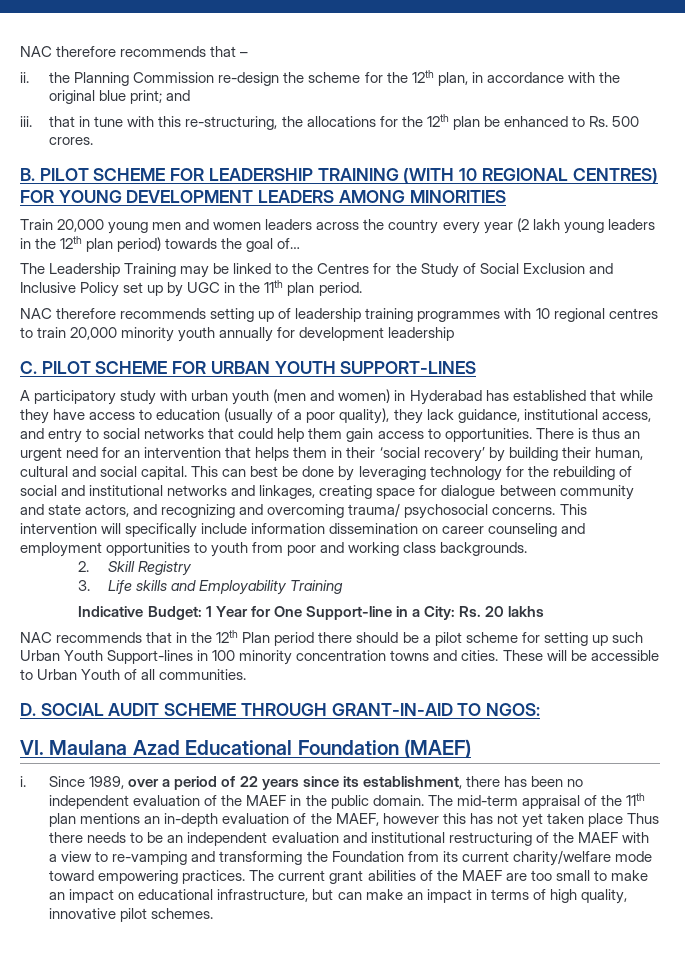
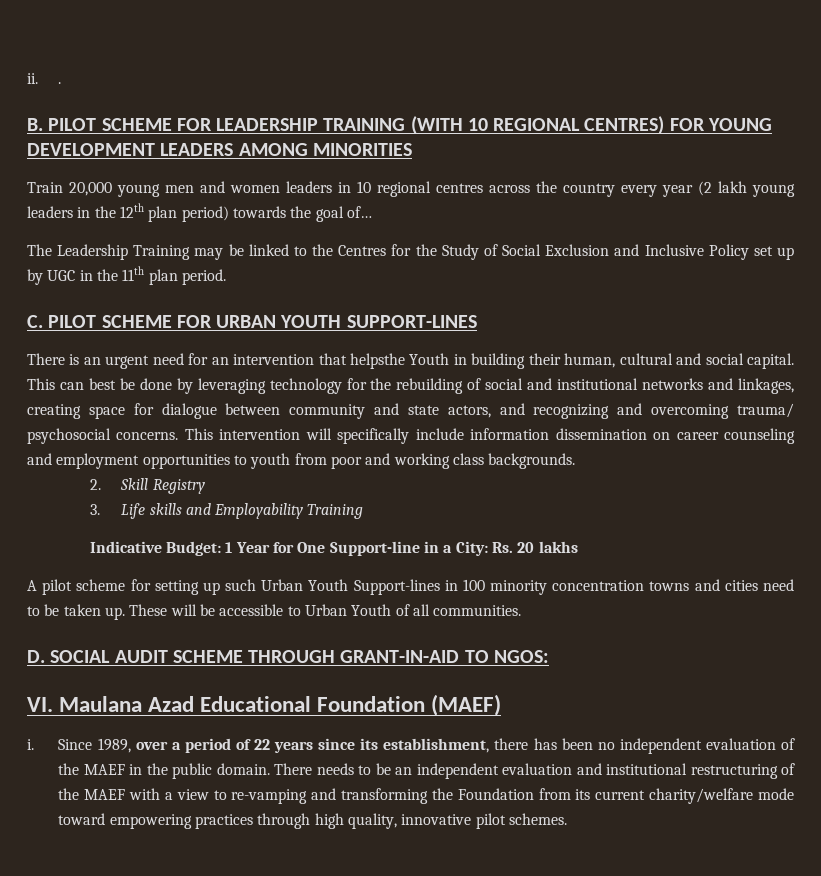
[20,46,249,57] [20,70,620,86] [49,90,191,104] [20,114,640,130] [49,137,94,145] NAC therefore recommends that – // ii. the Planning Commission re-design the scheme for the 12th plan, in accordance with the original blue print; and // iii. that in tune with this re-structuring, the allocations for the 12th plan be enhanced to Rs. 500 crores. -> [27,73,62,84] ii. .
(313, 224) none -> [338,181,483,197] in 10 regional centres
[20,308,658,322] [20,327,455,342] // NAC therefore recommends setting up of leadership training programmes with 10 regional centres to train 20,000 minority youth annually for development leadership -> (226, 277) none
[20,389,653,405] [20,408,651,424] [20,428,532,443] A participatory study with urban youth (men and women) in Hyderabad has established that while they have access to education (usually of a poor quality), they lack guidance, institutional access, and entry to social networks that could help them gain access to opportunities. -> (477, 321) none
[591,428,620,439] thus -> (80, 359) none
[255,447,505,462] helps them in their ‘social recovery’ by -> [350,353,467,369] helpsthe Youth in
[20,630,431,646] NAC recommends that in the 12th Plan period there should be a -> [27,580,37,591] A
[461,650,499,661] cities. -> [724,579,794,591] [27,604,125,620] cities need to be taken up.
[427,793,645,809] [49,813,659,828] [49,832,84,843] The mid-term appraisal of the 11th plan mentions an in-depth evaluation of the MAEF, however this has not yet taken place Thus there -> [274,763,313,775] There
[182,870,648,884] [49,889,546,903] practices. The current grant abilities of the MAEF are too small to make an impact on educational infrastructure, but can make an impact in terms of -> [195,813,311,829] practices through

